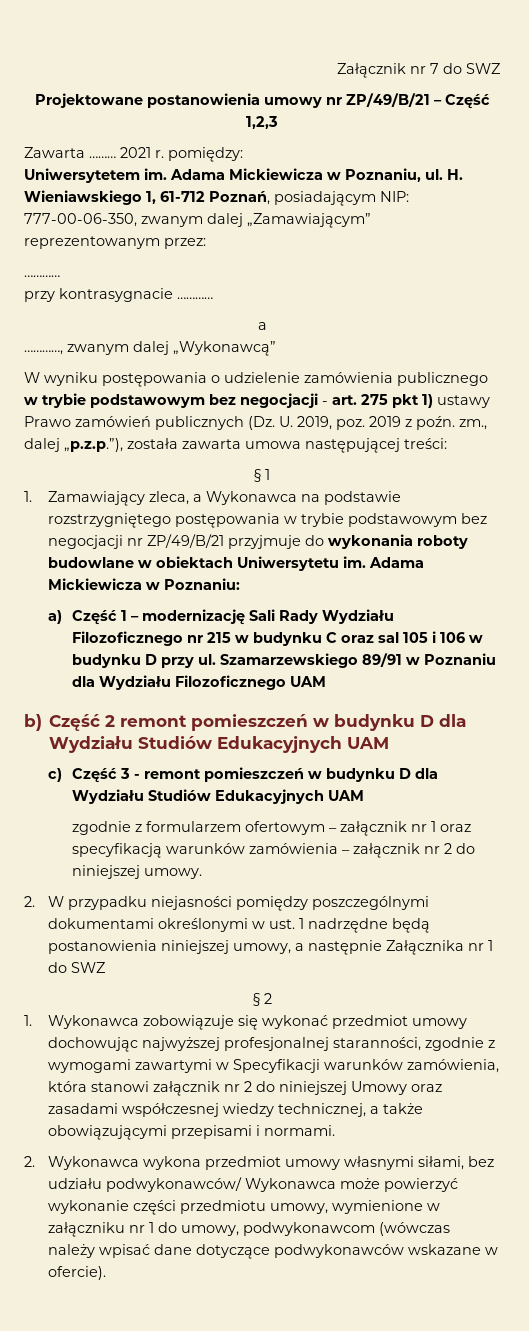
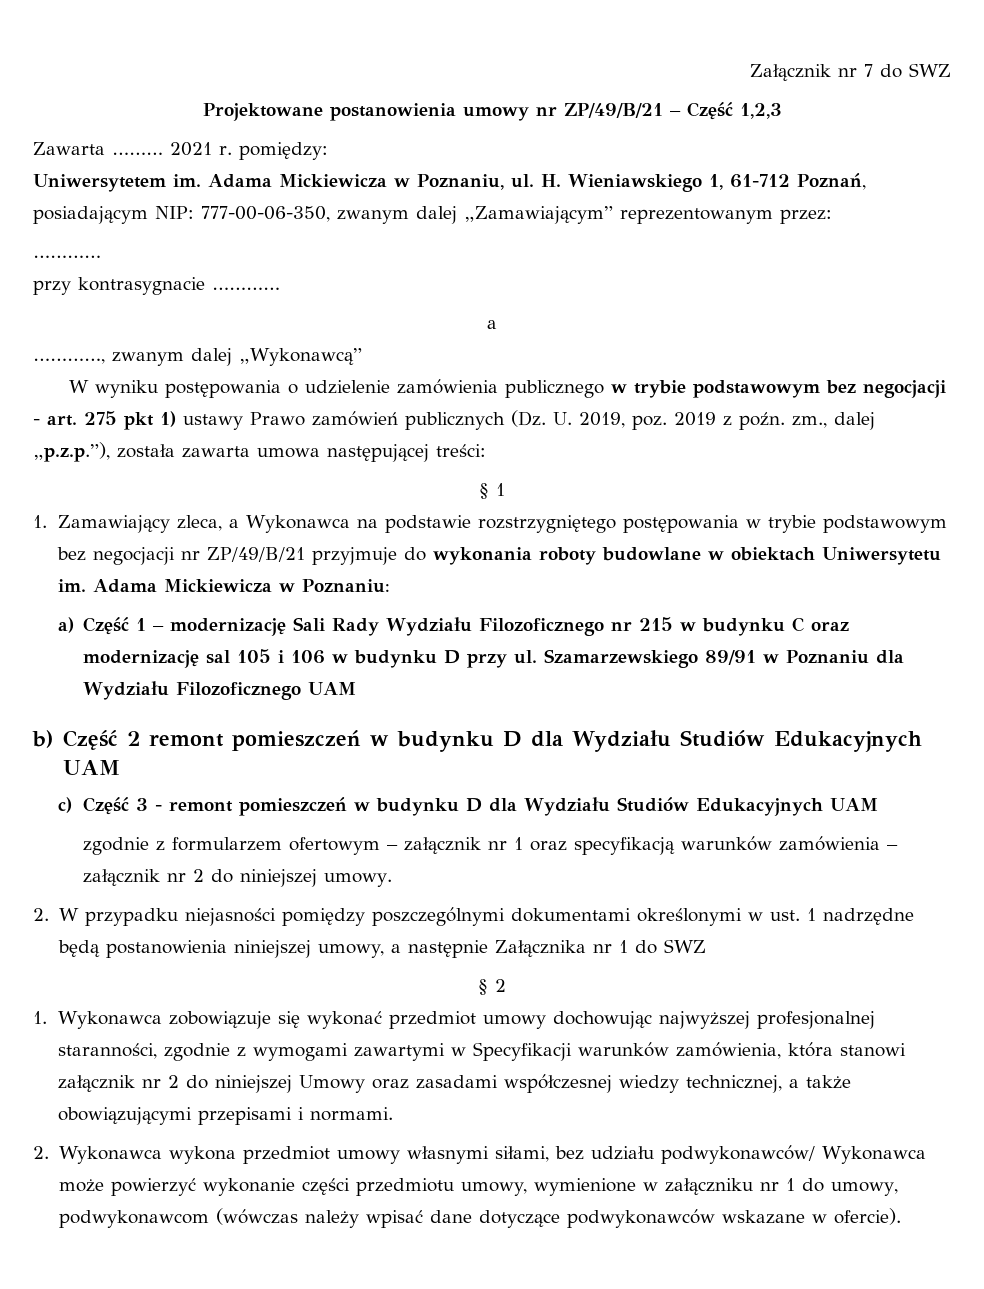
(374, 639) none -> [83,650,200,668] modernizację

